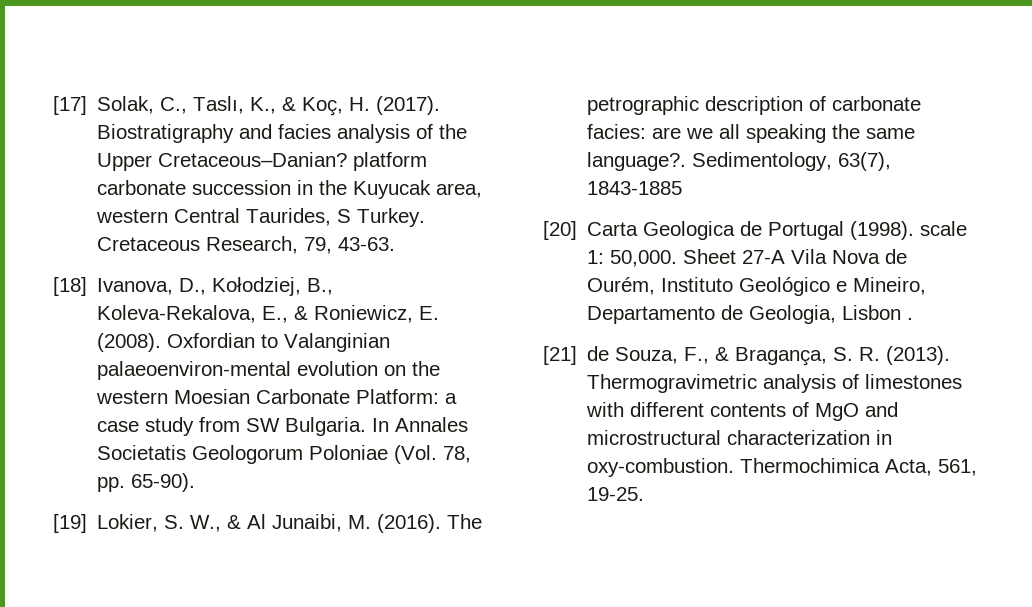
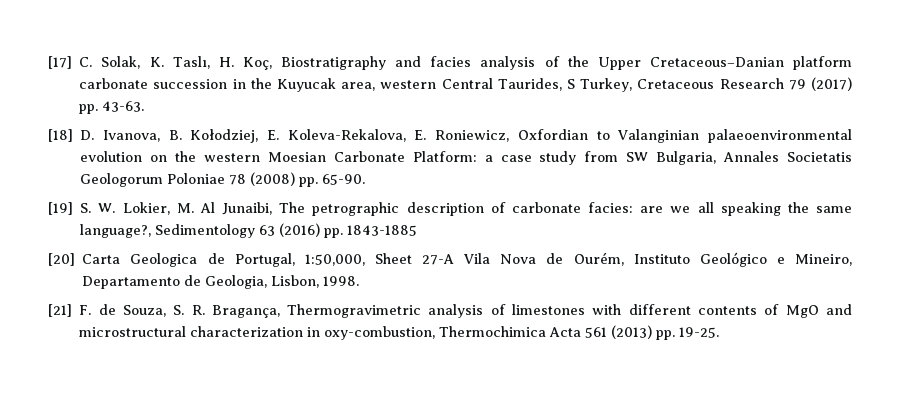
[97,96,441,116] Solak, C., Taslı, K., & Koç, H. (2017). -> [79,56,272,70] C. Solak, K. Taslı, H. Koç,
[158,152,348,167] Cretaceous–Danian? -> [649,57,784,67] Cretaceous–Danian
[357,208,426,227] [97,236,396,254] [53,277,334,296] [97,305,440,323] [97,333,162,352] Turkey. Cretaceous Research, 79, 43-63. // [18] Ivanova, D., Kołodziej, B., Koleva-Rekalova, E., & Roniewicz, E. (2008). -> [580,77,852,92] [79,101,145,114] [48,129,510,143] Turkey, Cretaceous Research 79 (2017) pp. 43-63. // [18] D. Ivanova, B. Kołodziej, E. Koleva-Rekalova, E. Roniewicz,
[97,361,292,380] palaeoenviron-mental -> [708,129,852,143] palaeoenvironmental
[285,417,390,436] Bulgaria. In -> [656,151,717,165] Bulgaria,
[394,445,472,464] [97,473,196,492] [53,514,442,533] (Vol. 78, pp. 65-90). // [19] Lokier, S. W., & Al Junaibi, M. (2016). -> [229,172,366,187] [48,202,273,215] 78 (2008) pp. 65-90. // [19] S. W. Lokier, M. Al Junaibi,
[587,152,892,171] language?. Sedimentology, 63(7), -> [80,223,344,238] language?, Sedimentology 63 (2016) pp.
[768,221,968,240] [587,250,678,267] Portugal (1998). scale 1: 50,000. -> [234,253,365,267] Portugal, 1:50,000,
[842,305,914,320] Lisbon . -> [271,275,360,288] Lisbon, 1998.
(577, 355) none -> [79,305,92,315] F.
[684,347,828,366] F., & Bragança, -> (166, 311) none
[886,346,951,365] (2013). -> [211,305,280,318] Bragança,
[587,458,978,477] oxy-combustion. Thermochimica Acta, 561, -> [324,325,676,340] oxy-combustion, Thermochimica Acta 561 (2013) pp.

